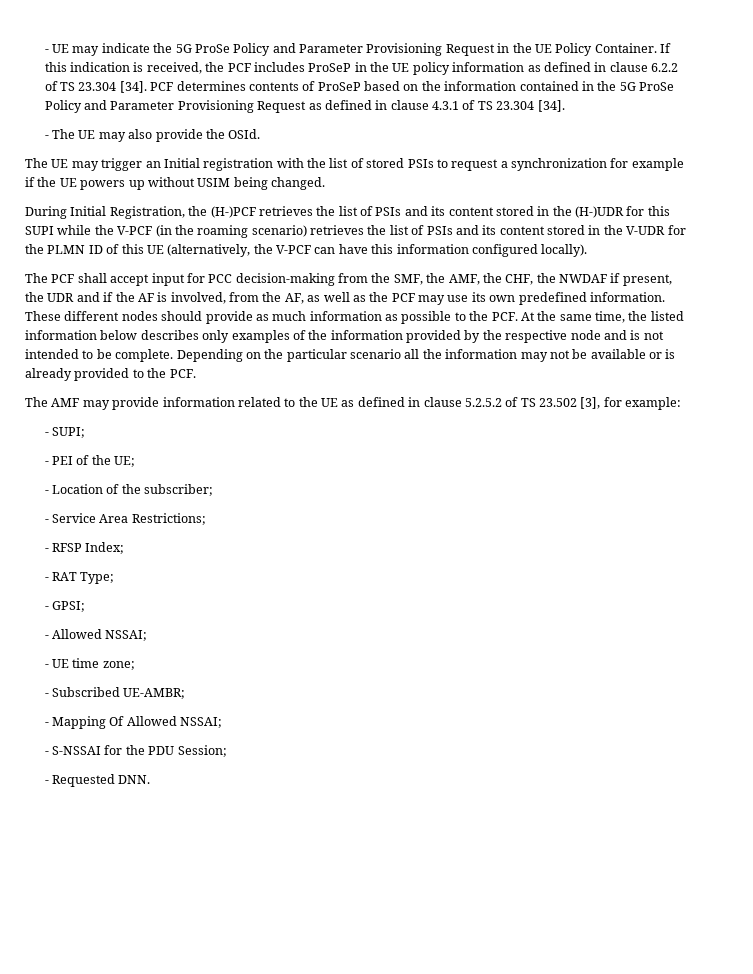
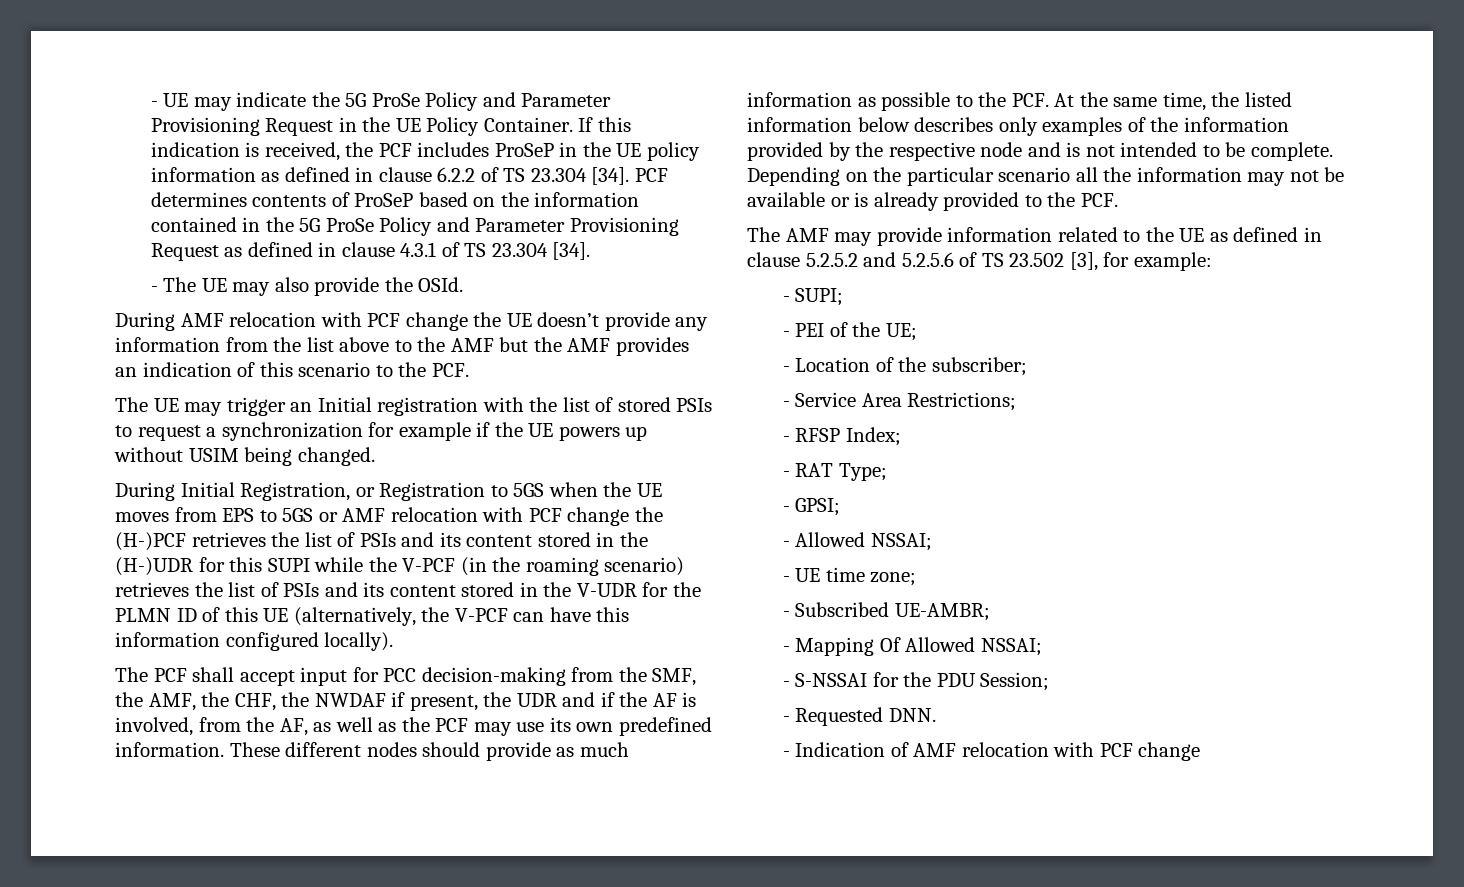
(261, 134) none -> [115,312,709,331] [115,337,689,356] [115,362,469,377] // During AMF relocation with PCF change the UE doesn’t provide any information from the list above to the AMF but the AMF provides an indication of this scenario to the PCF.
(185, 212) none -> [355,482,662,501] [115,507,630,526] or Registration to 5GS when the UE moves from EPS to 5GS or AMF relocation with PCF change
(502, 402) none -> [863,252,954,267] and 5.2.5.6
(151, 779) none -> [782,742,1201,761] // - Indication of AMF relocation with PCF change

